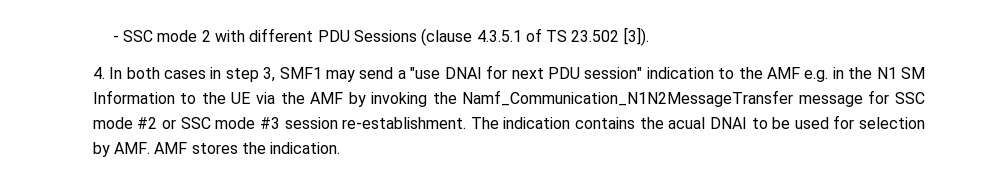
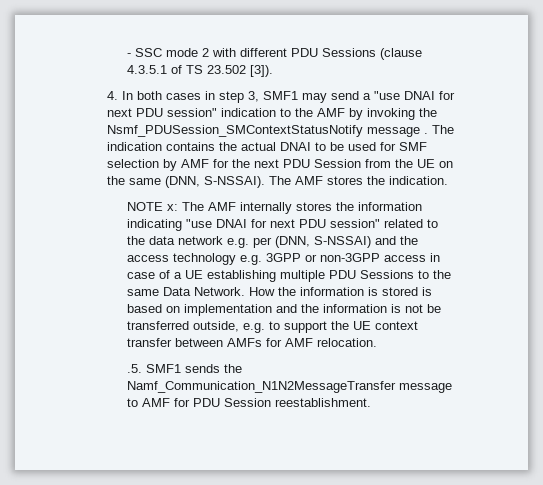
[804,67,925,82] [92,90,926,107] [92,117,467,129] e.g. in the N1 SM Information to the UE via the AMF by invoking the Namf_Communication_N1N2MessageTransfer message for SSC mode #2 or SSC mode #3 session re-establishment. -> [348,108,437,120] [106,125,428,137] by invoking the Nsmf_PDUSession_SMContextStatusNotify message .
[668,117,706,129] acual -> [240,142,276,151] actual
(855, 122) none -> [398,142,427,151] SMF
[114,142,341,154] AMF. AMF stores the indication. -> [180,159,453,168] [106,176,448,188] [127,202,423,214] [127,219,439,231] [127,236,419,248] [127,253,441,265] [127,270,452,282] [127,287,433,296] [127,304,442,316] [127,321,419,333] [127,338,378,347] [127,364,243,373] [127,381,453,393] [127,398,372,407] AMF for the next PDU Session from the UE on the same (DNN, S-NSSAI). The AMF stores the indication. // NOTE x: The AMF internally stores the information indicating "use DNAI for next PDU session" related to the data network e.g. per (DNN, S-NSSAI) and the access technology e.g. 3GPP or non-3GPP access in case of a UE establishing multiple PDU Sessions to the same Data Network. How the information is stored is based on implementation and the information is not be transferred outside, e.g. to support the UE context transfer between AMFs for AMF relocation. // .5. SMF1 sends the Namf_Communication_N1N2MessageTransfer message to AMF for PDU Session reestablishment.

